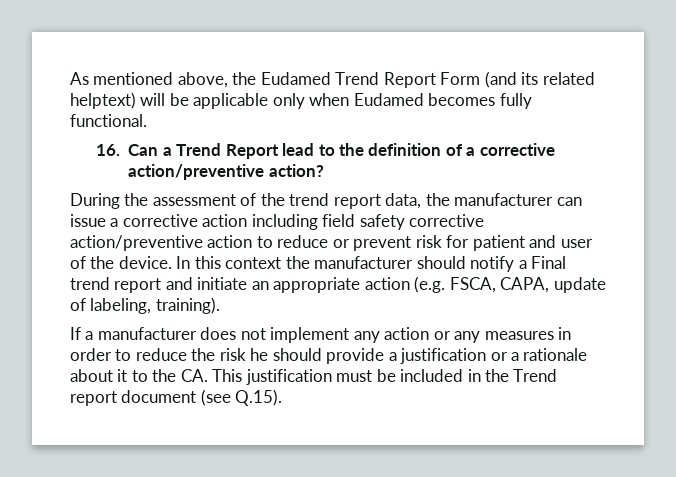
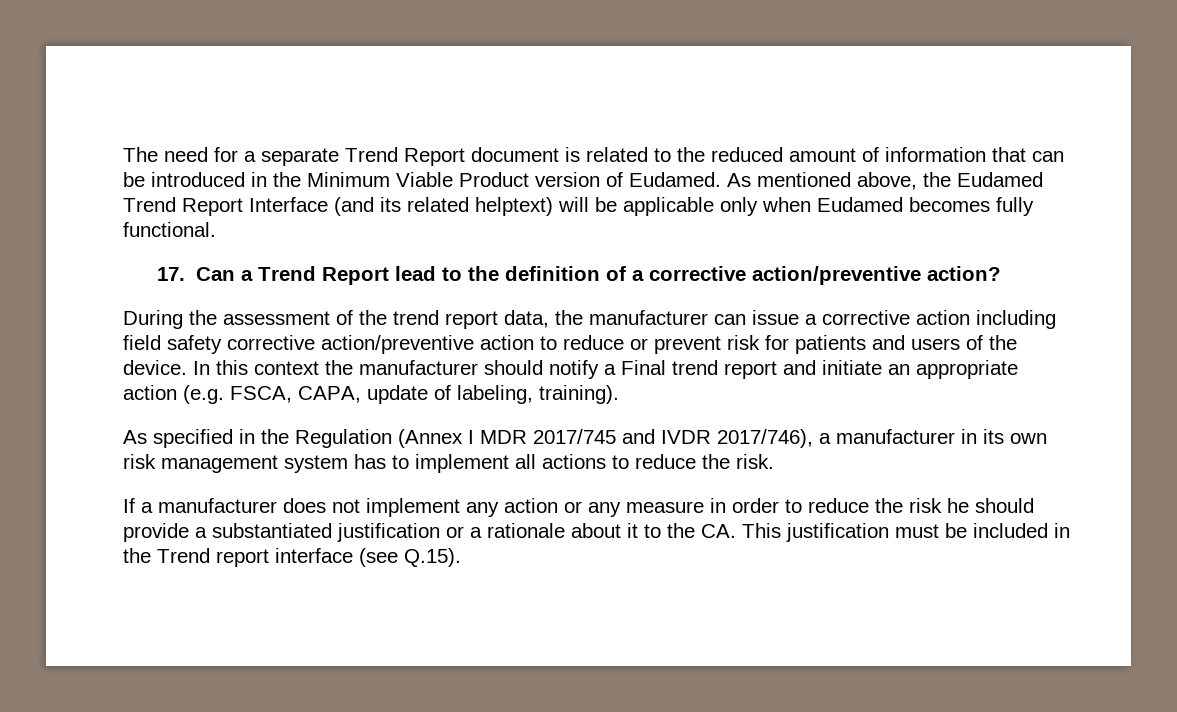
(70, 78) none -> [123,147,1064,166] [123,172,721,187] The need for a separate Trend Report document is related to the reduced amount of information that can be introduced in the Minimum Viable Product version of Eudamed.
[440,72,481,85] Form -> [249,197,328,212] Interface
[96,144,121,156] 16. -> [157,267,186,281] 17.
[472,235,593,251] patient and user -> [795,335,960,354] patients and users
(220, 305) none -> [123,429,1047,448] [123,454,774,473] // As specified in the Regulation (Annex I MDR 2017/745 and IVDR 2017/746), a manufacturer in its own risk management system has to implement all actions to reduce the risk.
[484,331,554,340] measures -> [626,501,704,513] measure
(397, 356) none -> [212,523,332,538] substantiated
[121,390,197,403] document -> [275,548,353,563] interface

